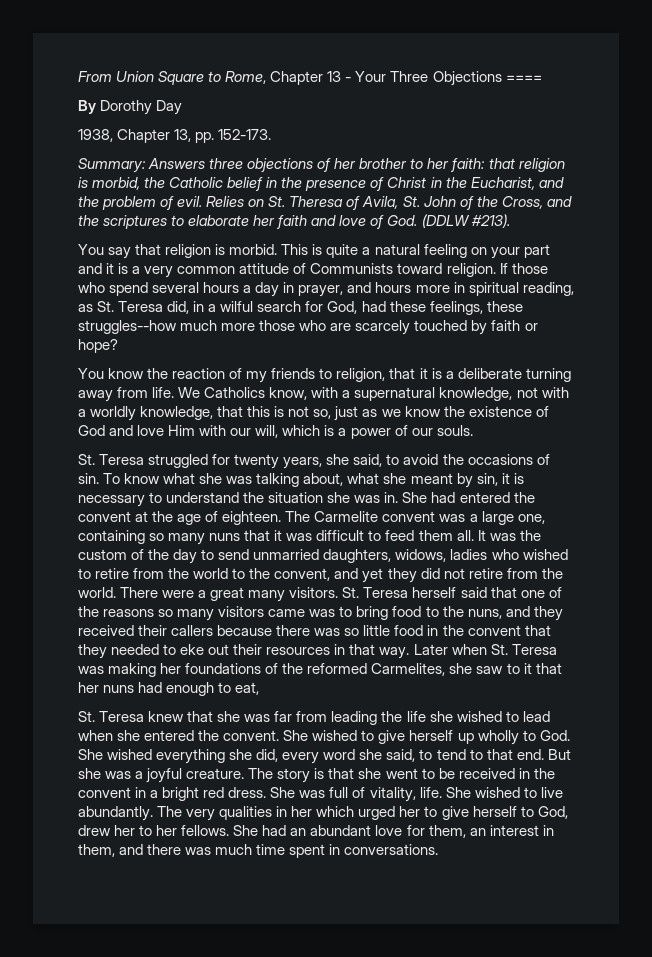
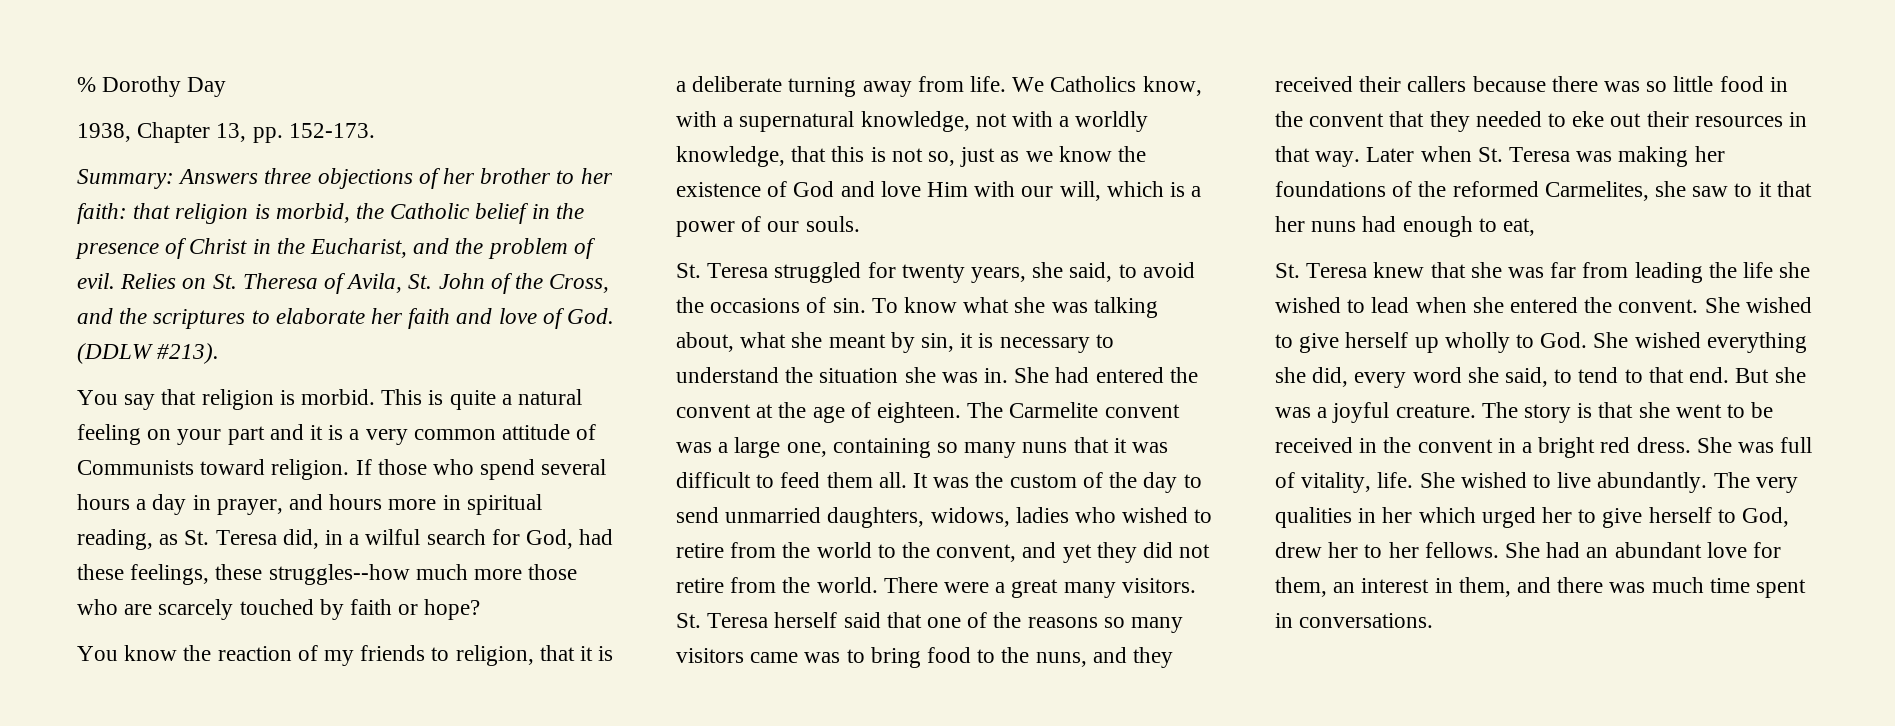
[78,71,542,86] [78,100,96,114] From Union Square to Rome, Chapter 13 - Your Three Objections ==== // By -> [77,77,96,92] %

